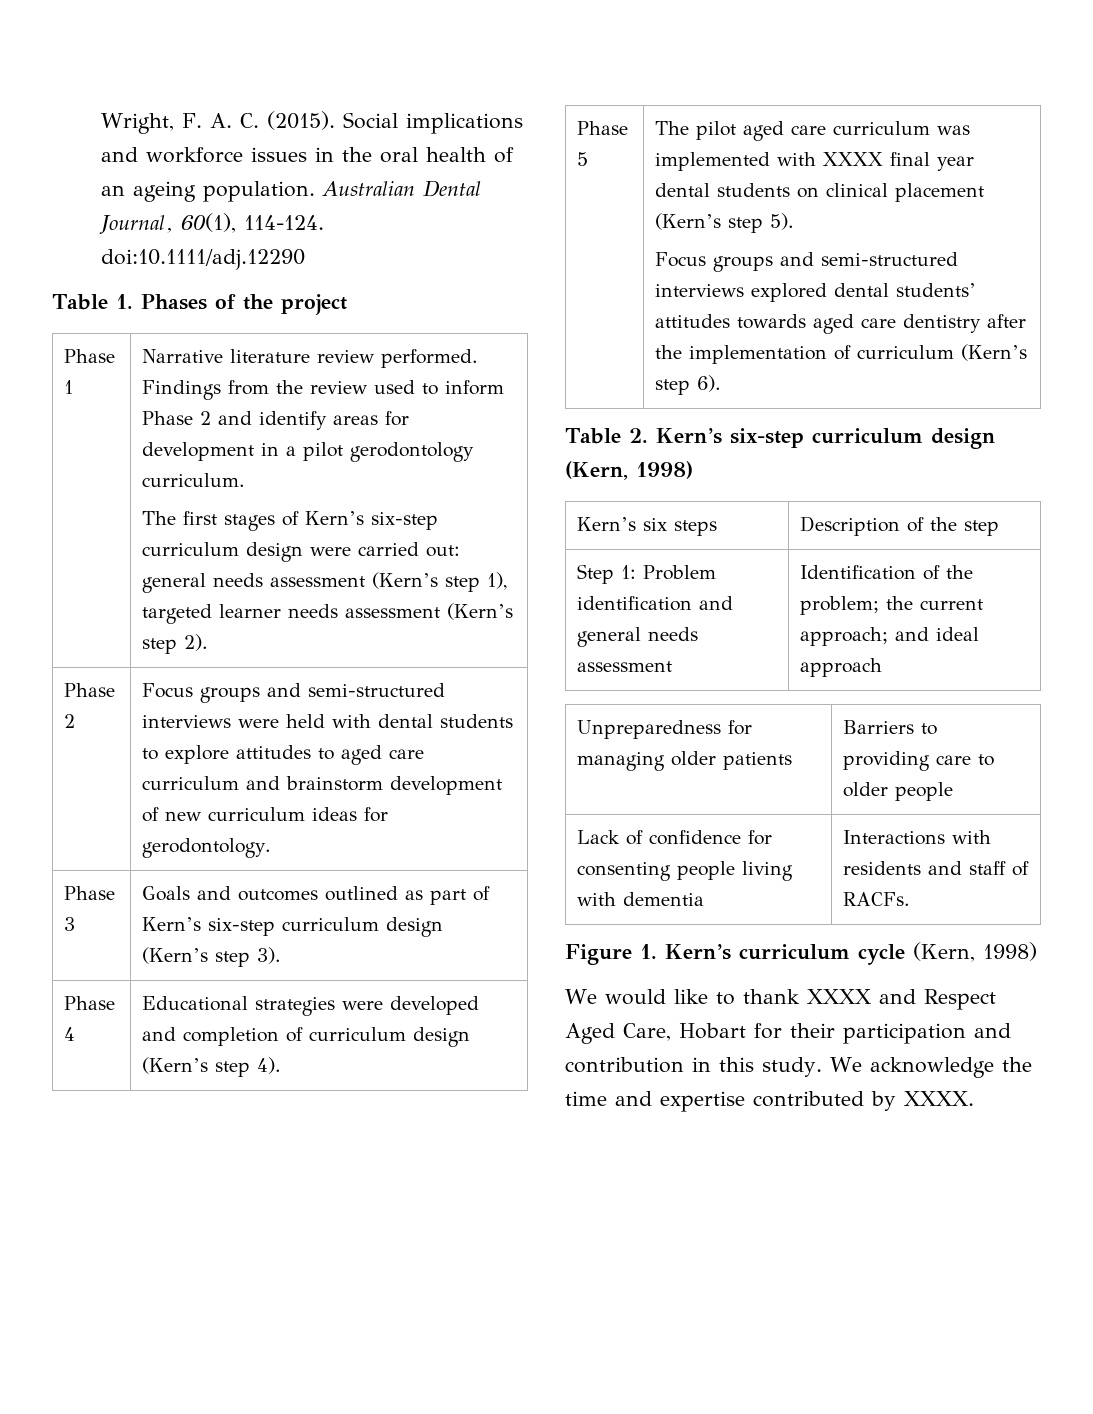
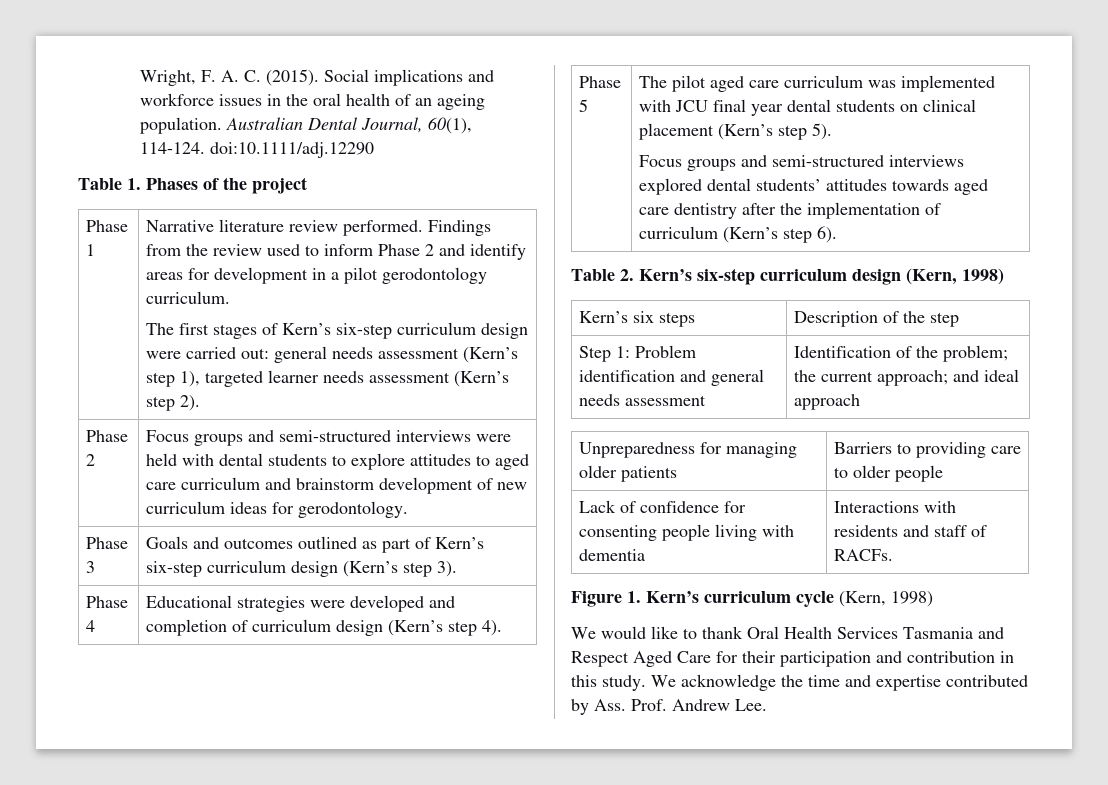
[823,152,884,166] XXXX -> [674,100,708,112] JCU
[806,989,871,1004] XXXX -> [747,626,973,639] Oral Health Services Tasmania
[623,1023,746,1041] Care, Hobart -> [677,651,711,663] Care
[904,1091,974,1106] XXXX. -> [594,699,767,711] Ass. Prof. Andrew Lee.

